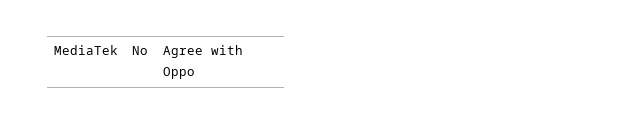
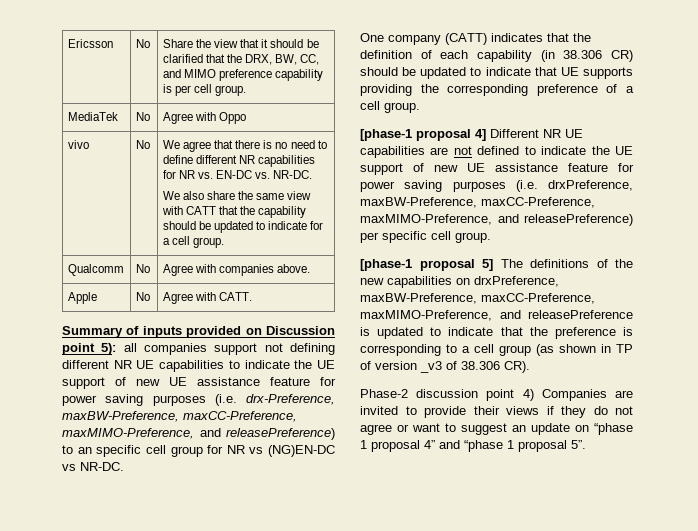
(53, 50) none -> [67,39,113,48] [135,39,150,48] [162,39,319,48] [162,54,320,65] [162,69,324,81] [162,84,247,96] Ericsson | No | Share the view that it should be clarified that the DRX, BW, CC, and MIMO preference capability is per cell group. //
(195, 73) none -> [67,140,89,149] [135,140,150,149] [162,140,327,152] [162,155,316,167] [162,170,313,179] [162,191,312,200] [161,206,307,218] [162,221,324,233] [162,236,225,248] [67,264,124,276] [135,264,150,273] [162,264,311,276] [67,292,97,304] [135,292,150,301] [162,292,253,304] [62,326,335,338] [62,343,335,355] [62,360,335,372] [62,377,336,389] [62,394,335,406] [62,411,297,422] [62,428,335,440] [62,445,335,457] [62,462,124,471] [360,33,591,45] [360,50,633,62] [360,67,633,79] [360,84,634,96] [360,101,420,113] [360,129,583,141] [360,146,633,158] [360,163,634,175] [360,180,633,192] [360,197,595,208] [360,214,633,226] [360,231,491,243] [360,259,633,271] [360,276,559,288] [360,293,595,304] [360,310,633,321] [360,327,633,339] [360,344,633,356] [360,361,530,373] [360,389,633,401] [360,406,633,418] [360,423,633,435] [360,440,586,452] // vivo | No | We agree that there is no need to define different NR capabilities for NR vs. EN-DC vs. NR-DC. // We also share the same view with CATT that the capability should be updated to indicate for a cell group. // Qualcomm | No | Agree with companies above. // Apple | No | Agree with CATT. // Summary of inputs provided on Discussion point 5): all companies support not defining different NR UE capabilities to indicate the UE support of new UE assistance feature for power saving purposes (i.e. drx-Preference, maxBW-Preference, maxCC-Preference, maxMIMO-Preference, and releasePreference) to an specific cell group for NR vs (NG)EN-DC vs NR-DC. // One company (CATT) indicates that the definition of each capability (in 38.306 CR) should be updated to indicate that UE supports providing the corresponding preference of a cell group. // [phase-1 proposal 4] Different NR UE capabilities are not defined to indicate the UE support of new UE assistance feature for power saving purposes (i.e. drxPreference, maxBW-Preference, maxCC-Preference, maxMIMO-Preference, and releasePreference) per specific cell group. // [phase-1 proposal 5] The definitions of the new capabilities on drxPreference, maxBW-Preference, maxCC-Preference, maxMIMO-Preference, and releasePreference is updated to indicate that the preference is corresponding to a cell group (as shown in TP of version _v3 of 38.306 CR). // Phase-2 discussion point 4) Companies are invited to provide their views if they do not agree or want to suggest an update on “phase 1 proposal 4” and “phase 1 proposal 5”.

